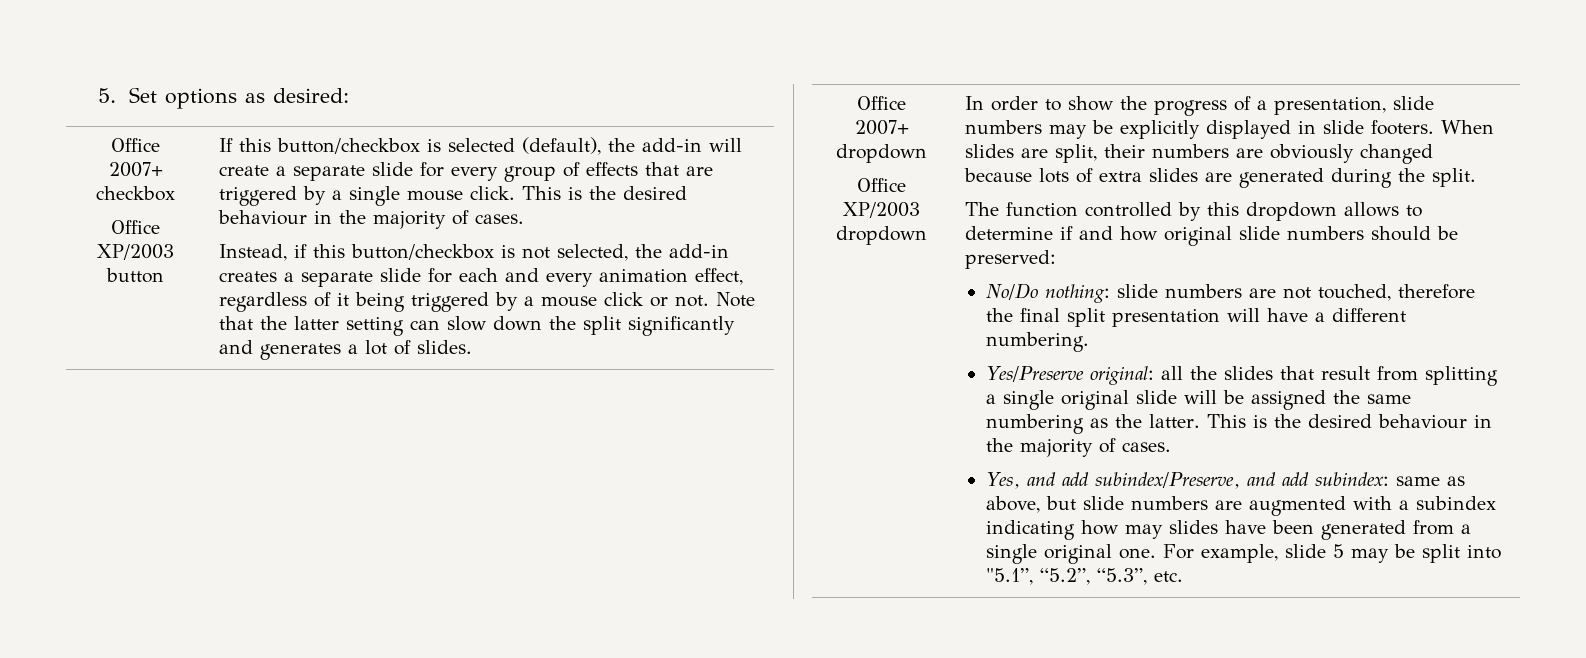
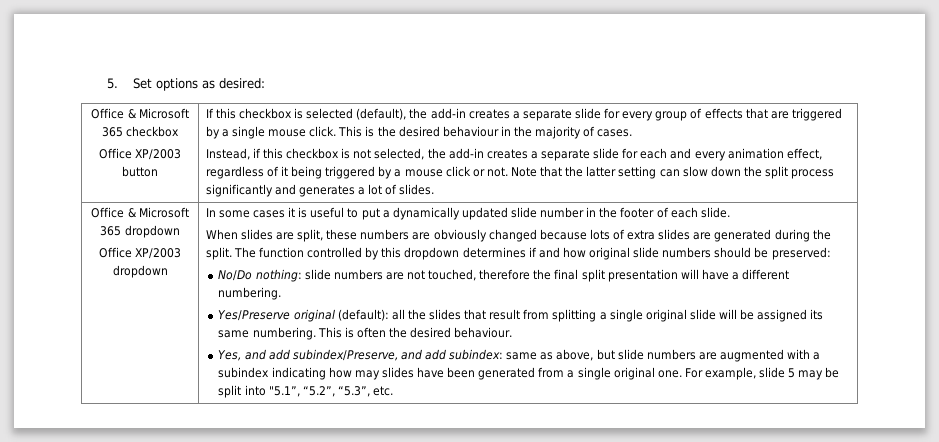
[108,162,163,177] 2007+ -> [127,108,189,119] [101,127,123,137] & Microsoft 365
[276,138,420,154] button/checkbox -> [239,108,293,119] checkbox
[708,138,742,152] [218,165,269,176] will create -> [468,109,510,119] creates
[350,244,494,260] button/checkbox -> [286,148,340,159] checkbox
(621, 325) none -> [791,169,835,179] process
[854,120,909,135] 2007+ -> [127,207,189,218] [100,226,122,236] & Microsoft 365
[990,96,1434,116] [964,120,1434,139] order to show the progress of a presentation, slide numbers may be explicitly displayed in slide footers. -> [218,207,730,220] some cases it is useful to put a dynamically updated slide number in the footer of each slide. //
[1103,144,1145,158] their -> [326,229,358,240] these
(1476, 177) // -> (232, 253) none
[1343,202,1422,217] [964,226,1053,240] allows to determine -> [462,247,526,258] determines
[1089,366,1154,385] original: -> [293,309,389,322] original (default):
[1332,390,1411,404] [985,414,1492,434] [985,438,1171,457] the same numbering as the latter. This is the desired behaviour in the majority of cases. -> [810,309,824,320] [218,327,513,340] its same numbering. This is often the desired behaviour.

